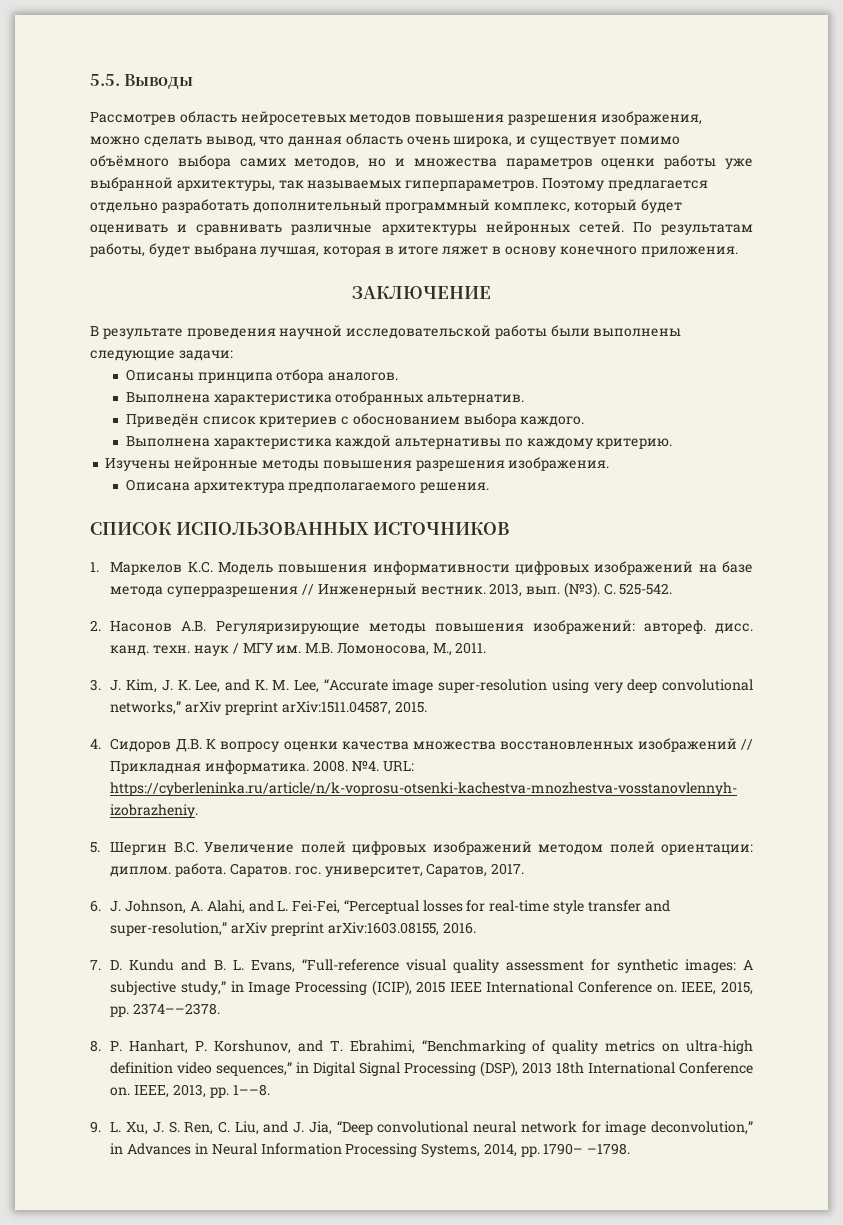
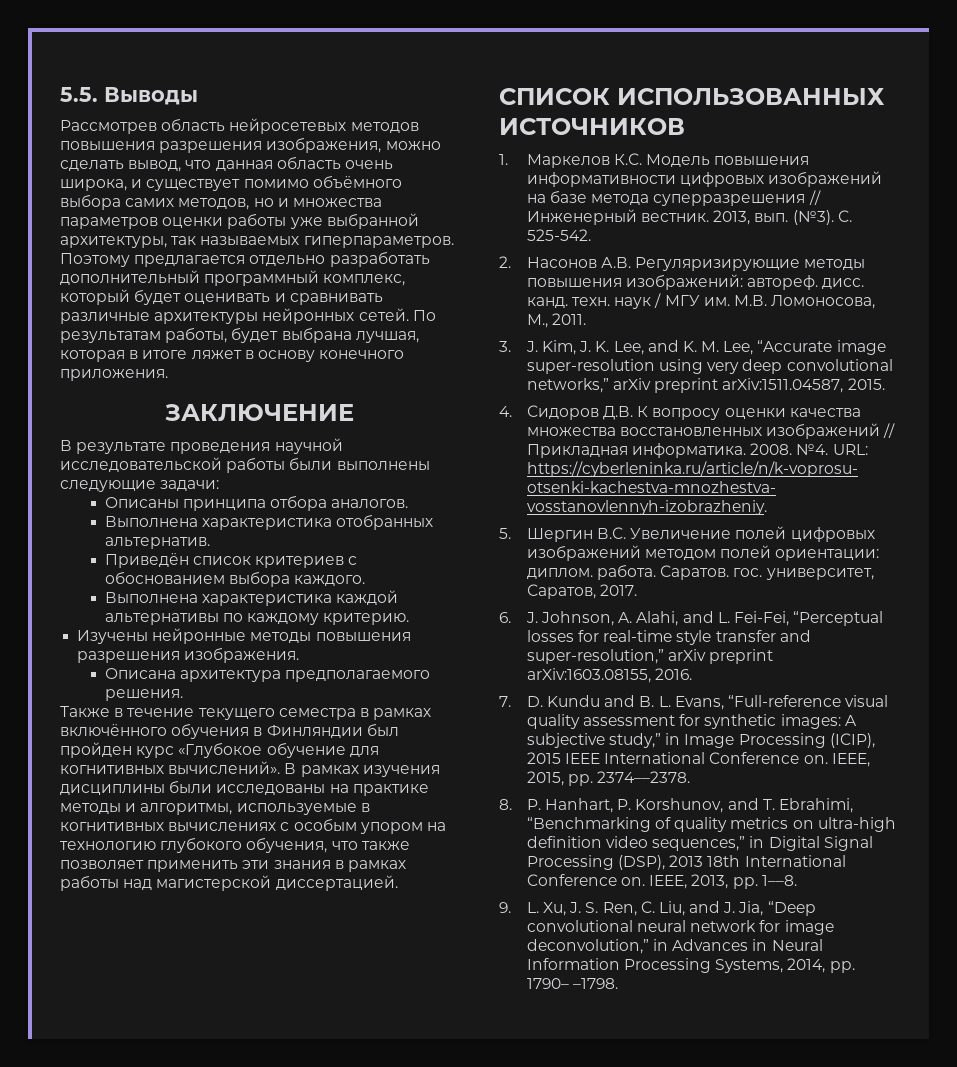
(490, 487) none -> [60,706,432,720] [60,723,399,739] [60,742,379,758] [60,761,440,777] [60,780,429,796] [60,803,370,815] [60,818,446,834] [60,837,410,853] [60,860,406,872] [60,875,398,891] // Также в течение текущего семестра в рамках включённого обучения в Финляндии был пройден курс «Глубокое обучение для когнитивных вычислений». В рамках изучения дисциплины были исследованы на практике методы и алгоритмы, используемые в когнитивных вычислениях с особым упором на технологию глубокого обучения, что также позволяет применить эти знания в рамках работы над магистерской диссертацией.

